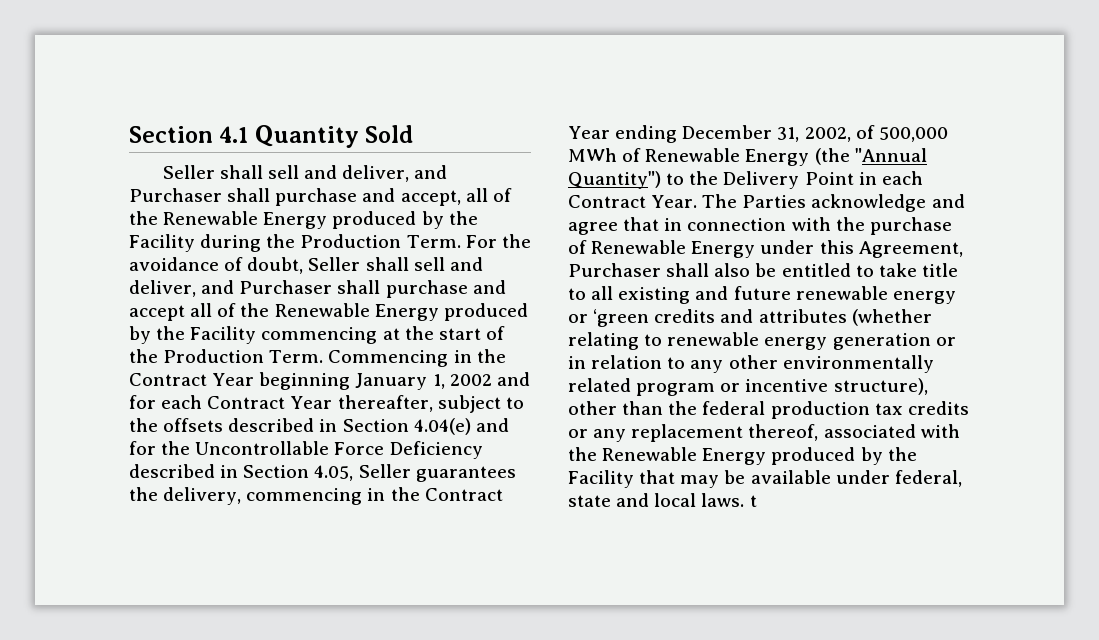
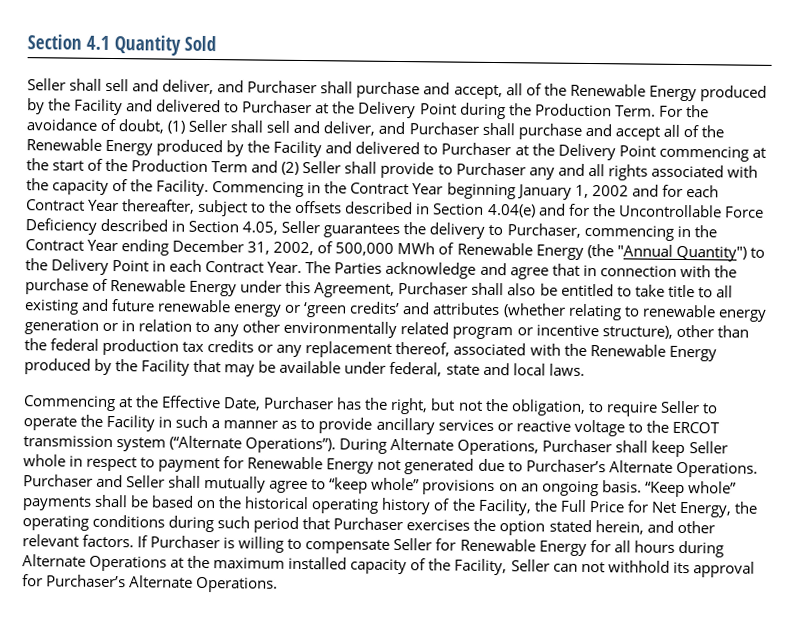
(195, 243) none -> [126,99,457,119] and delivered to Purchaser at the Delivery Point
(304, 265) none -> [167,120,186,134] (1)
(257, 335) none -> [325,141,656,161] and delivered to Purchaser at the Delivery Point
[269,350,324,363] Term. -> [211,160,758,181] [26,178,210,197] Term and (2) Seller shall provide to Purchaser any and all rights associated with the capacity of the Facility.
[163,487,242,505] delivery, -> [429,222,581,239] delivery to Purchaser,
[654,309,716,323] credits -> [349,301,401,315] credits’
[749,495,757,507] t -> [23,395,718,417] [23,414,720,437] [23,435,728,458] [23,454,758,478] [23,474,737,498] [22,494,758,518] [22,514,715,536] [22,534,724,558] [22,554,755,578] [22,574,279,593] // Commencing at the Effective Date, Purchaser has the right, but not the obligation, to require Seller to operate the Facility in such a manner as to provide ancillary services or reactive voltage to the ERCOT transmission system (“Alternate Operations”). During Alternate Operations, Purchaser shall keep Seller whole in respect to payment for Renewable Energy not generated due to Purchaser’s Alternate Operations. Purchaser and Seller shall mutually agree to “keep whole” provisions on an ongoing basis. “Keep whole” payments shall be based on the historical operating history of the Facility, the Full Price for Net Energy, the operating conditions during such period that Purchaser exercises the option stated herein, and other relevant factors. If Purchaser is willing to compensate Seller for Renewable Energy for all hours during Alternate Operations at the maximum installed capacity of the Facility, Seller can not withhold its approval for Purchaser’s Alternate Operations.

